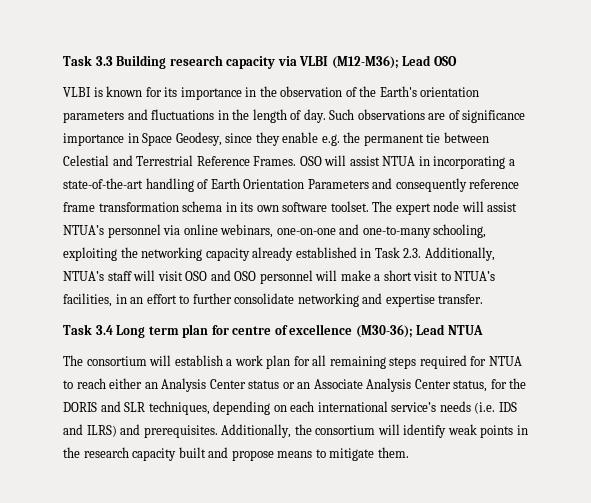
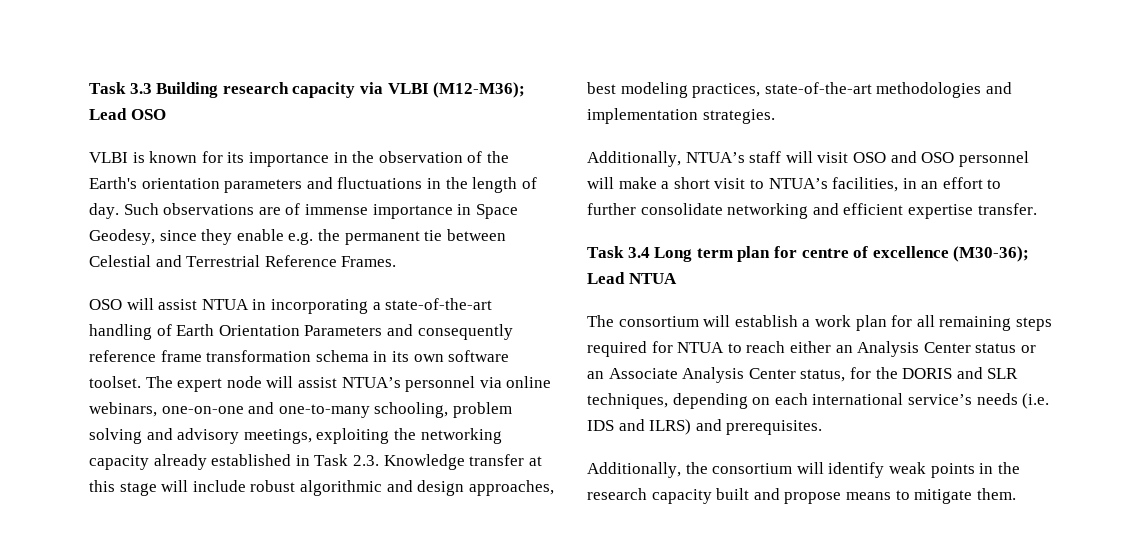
[462,110,526,123] significance -> [304,204,368,215] immense
(297, 161) none -> (397, 261) //
(487, 231) none -> [452,402,512,418] [89,428,312,444] problem solving and advisory meetings,
(422, 253) none -> [383,454,542,470] [89,480,554,496] [587,82,1012,98] [587,108,775,124] Knowledge transfer at this stage will include robust algorithmic and design approaches, best modeling practices, state-of-the-art methodologies and implementation strategies. //
(383, 298) none -> [843,203,904,215] efficient
(218, 431) none -> (823, 427) //

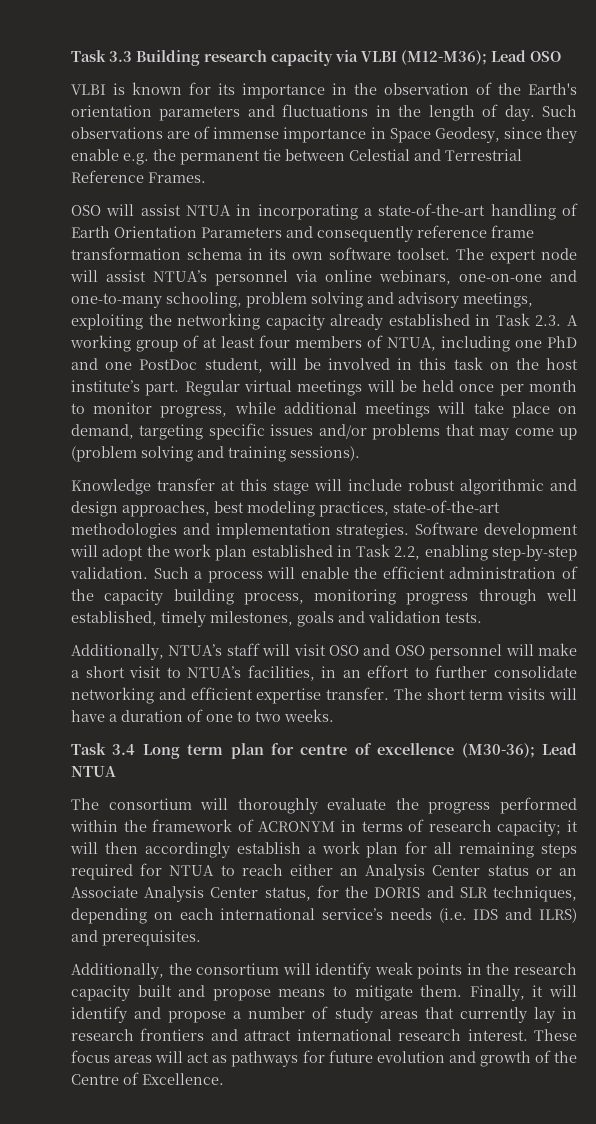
(379, 460) none -> [567,315,578,326] [70,335,577,352] [71,357,579,373] [71,380,578,396] [71,401,577,418] [71,423,578,440] [71,446,360,462] A working group of at least four members of NTUA, including one PhD and one PostDoc student, will be involved in this task on the host institute’s part. Regular virtual meetings will be held once per month to monitor progress, while additional meetings will take place on demand, targeting specific issues and/or problems that may come up (problem solving and training sessions). //
(775, 116) none -> [415,522,578,539] [70,544,577,561] [70,566,578,583] [71,589,577,605] [71,611,482,627] Software development will adopt the work plan established in Task 2.2, enabling step-by-step validation. Such a process will enable the efficient administration of the capacity building process, monitoring progress through well established, timely milestones, goals and validation tests.
(1037, 209) none -> [393,688,577,700] [71,709,334,722] The short term visits will have a duration of one to two weeks.
(731, 321) none -> [237,797,577,814] [70,819,579,836] [70,842,230,858] thoroughly evaluate the progress performed within the framework of ACRONYM in terms of research capacity; it will then accordingly
(1016, 494) none -> [469,985,578,1001] [71,1006,577,1023] [71,1028,577,1041] [71,1050,577,1067] [71,1072,224,1085] Finally, it will identify and propose a number of study areas that currently lay in research frontiers and attract international research interest. These focus areas will act as pathways for future evolution and growth of the Centre of Excellence.

